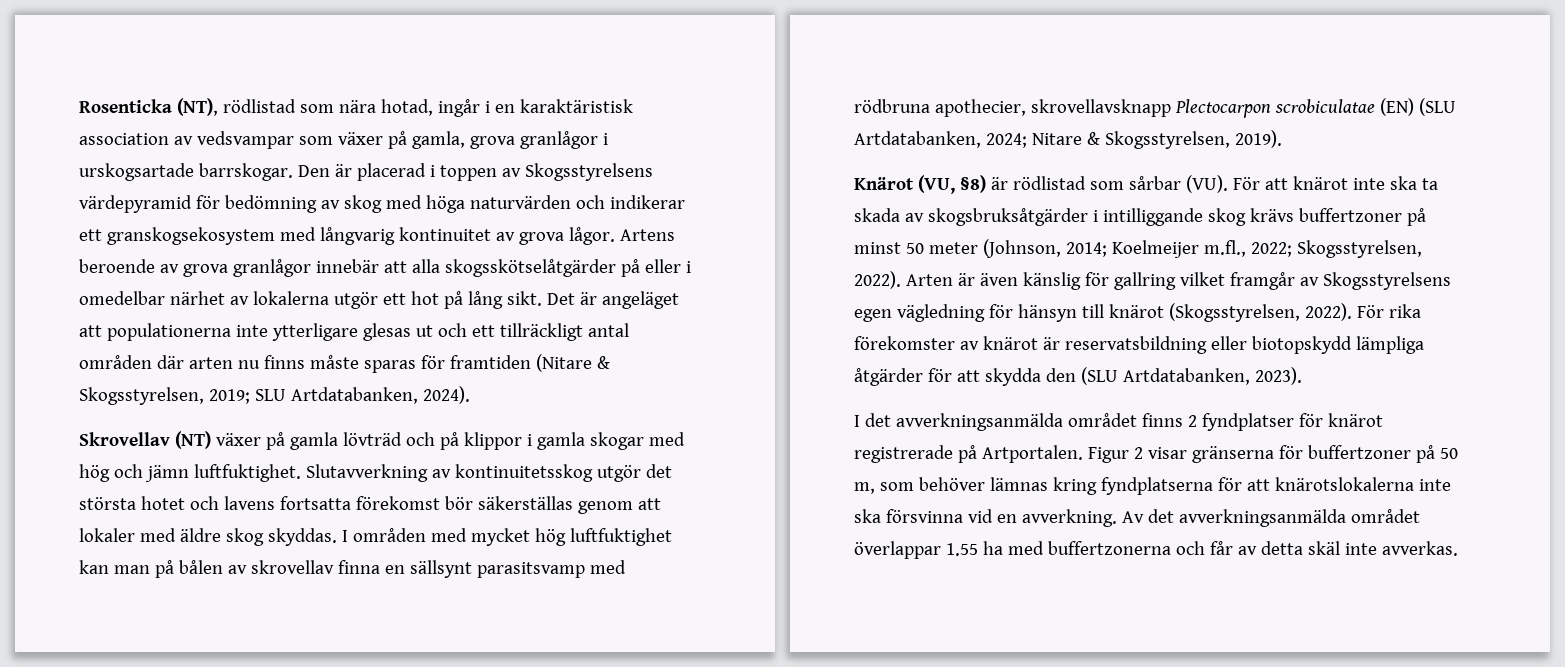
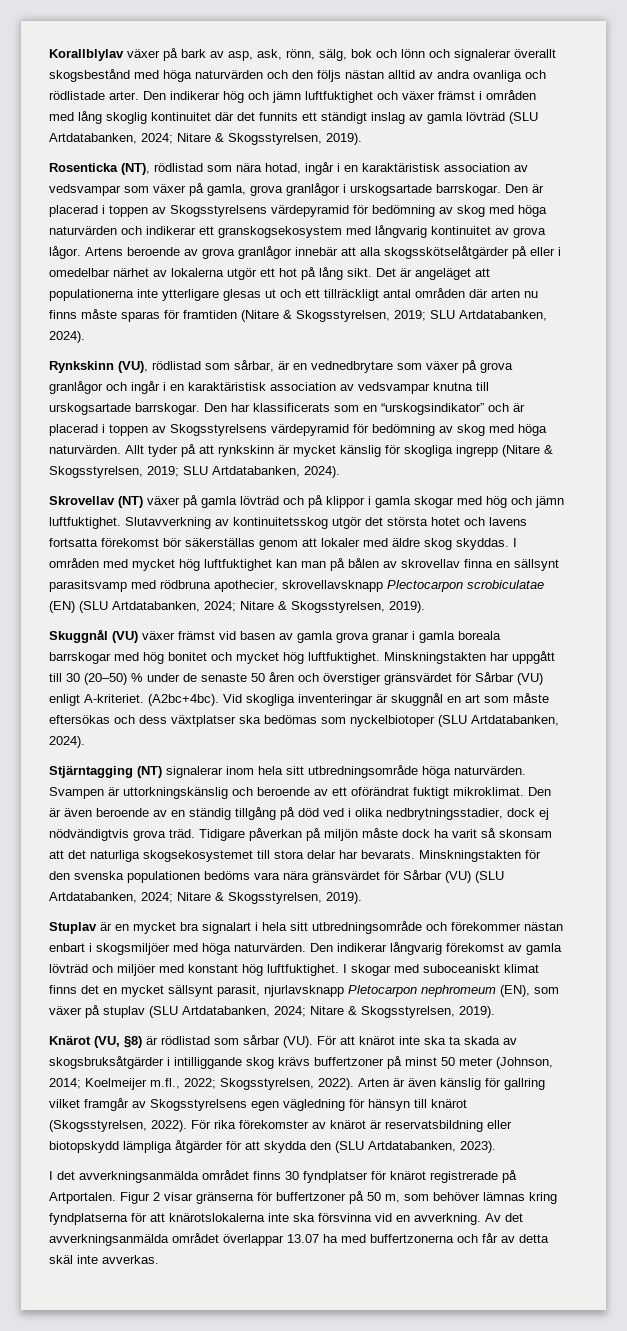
(79, 106) none -> [49,48,556,61] [49,69,546,82] [49,90,536,103] [49,111,538,124] [49,133,362,145] Korallblylav växer på bark av asp, ask, rönn, sälg, bok och lönn och signalerar överallt skogsbestånd med höga naturvärden och den följs nästan alltid av andra ovanliga och rödlistade arter. Den indikerar hög och jämn luftfuktighet och växer främst i områden med lång skoglig kontinuitet där det funnits ett ständigt inslag av gamla lövträd (SLU Artdatabanken, 2024; Nitare & Skogsstyrelsen, 2019). //
(470, 395) none -> [49,360,513,373] [49,381,489,394] [49,403,525,415] [49,424,547,436] [49,444,553,457] [49,466,340,478] // Rynkskinn (VU), rödlistad som sårbar, är en vednedbrytare som växer på grova granlågor och ingår i en karaktäristisk association av vedsvampar knutna till urskogsartade barrskogar. Den har klassificerats som en “urskogsindikator” och är placerad i toppen av Skogsstyrelsens värdepyramid för bedömning av skog med höga naturvärden. Allt tyder på att rynkskinn är mycket känslig för skogliga ingrepp (Nitare & Skogsstyrelsen, 2019; SLU Artdatabanken, 2024).
(1282, 139) none -> [49,629,501,643] [49,651,555,664] [49,672,543,685] [49,693,549,706] [49,715,559,727] [49,736,85,748] [49,765,526,778] [49,787,551,799] [49,807,549,820] [49,828,552,841] [49,850,541,862] [49,870,504,883] [49,892,362,904] [49,921,563,934] [49,942,562,955] [49,964,539,976] [49,985,559,997] [49,1005,495,1018] // Skuggnål (VU) växer främst vid basen av gamla grova granar i gamla boreala barrskogar med hög bonitet och mycket hög luftfuktighet. Minskningstakten har uppgått till 30 (20–50) % under de senaste 50 åren och överstiger gränsvärdet för Sårbar (VU) enligt A-kriteriet. (A2bc+4bc). Vid skogliga inventeringar är skuggnål en art som måste eftersökas och dess växtplatser ska bedömas som nyckelbiotoper (SLU Artdatabanken, 2024). // Stjärntagging (NT) signalerar inom hela sitt utbredningsområde höga naturvärden. Svampen är uttorkningskänslig och beroende av ett oförändrat fuktigt mikroklimat. Den är även beroende av en ständig tillgång på död ved i olika nedbrytningsstadier, dock ej nödvändigtvis grova träd. Tidigare påverkan på miljön måste dock ha varit så skonsam att det naturliga skogsekosystemet till stora delar har bevarats. Minskningstakten för den svenska populationen bedöms vara nära gränsvärdet för Sårbar (VU) (SLU Artdatabanken, 2024; Nitare & Skogsstyrelsen, 2019). // Stuplav är en mycket bra signalart i hela sitt utbredningsområde och förekommer nästan enbart i skogsmiljöer med höga naturvärden. Den indikerar långvarig förekomst av gamla lövträd och miljöer med konstant hög luftfuktighet. I skogar med suboceaniskt klimat finns det en mycket sällsynt parasit, njurlavsknapp Pletocarpon nephromeum (EN), som växer på stuplav (SLU Artdatabanken, 2024; Nitare & Skogsstyrelsen, 2019).
[1187,415,1197,427] 2 -> [285,1171,299,1180] 30
[945,543,978,556] 1.55 -> [287,1234,319,1243] 13.07

